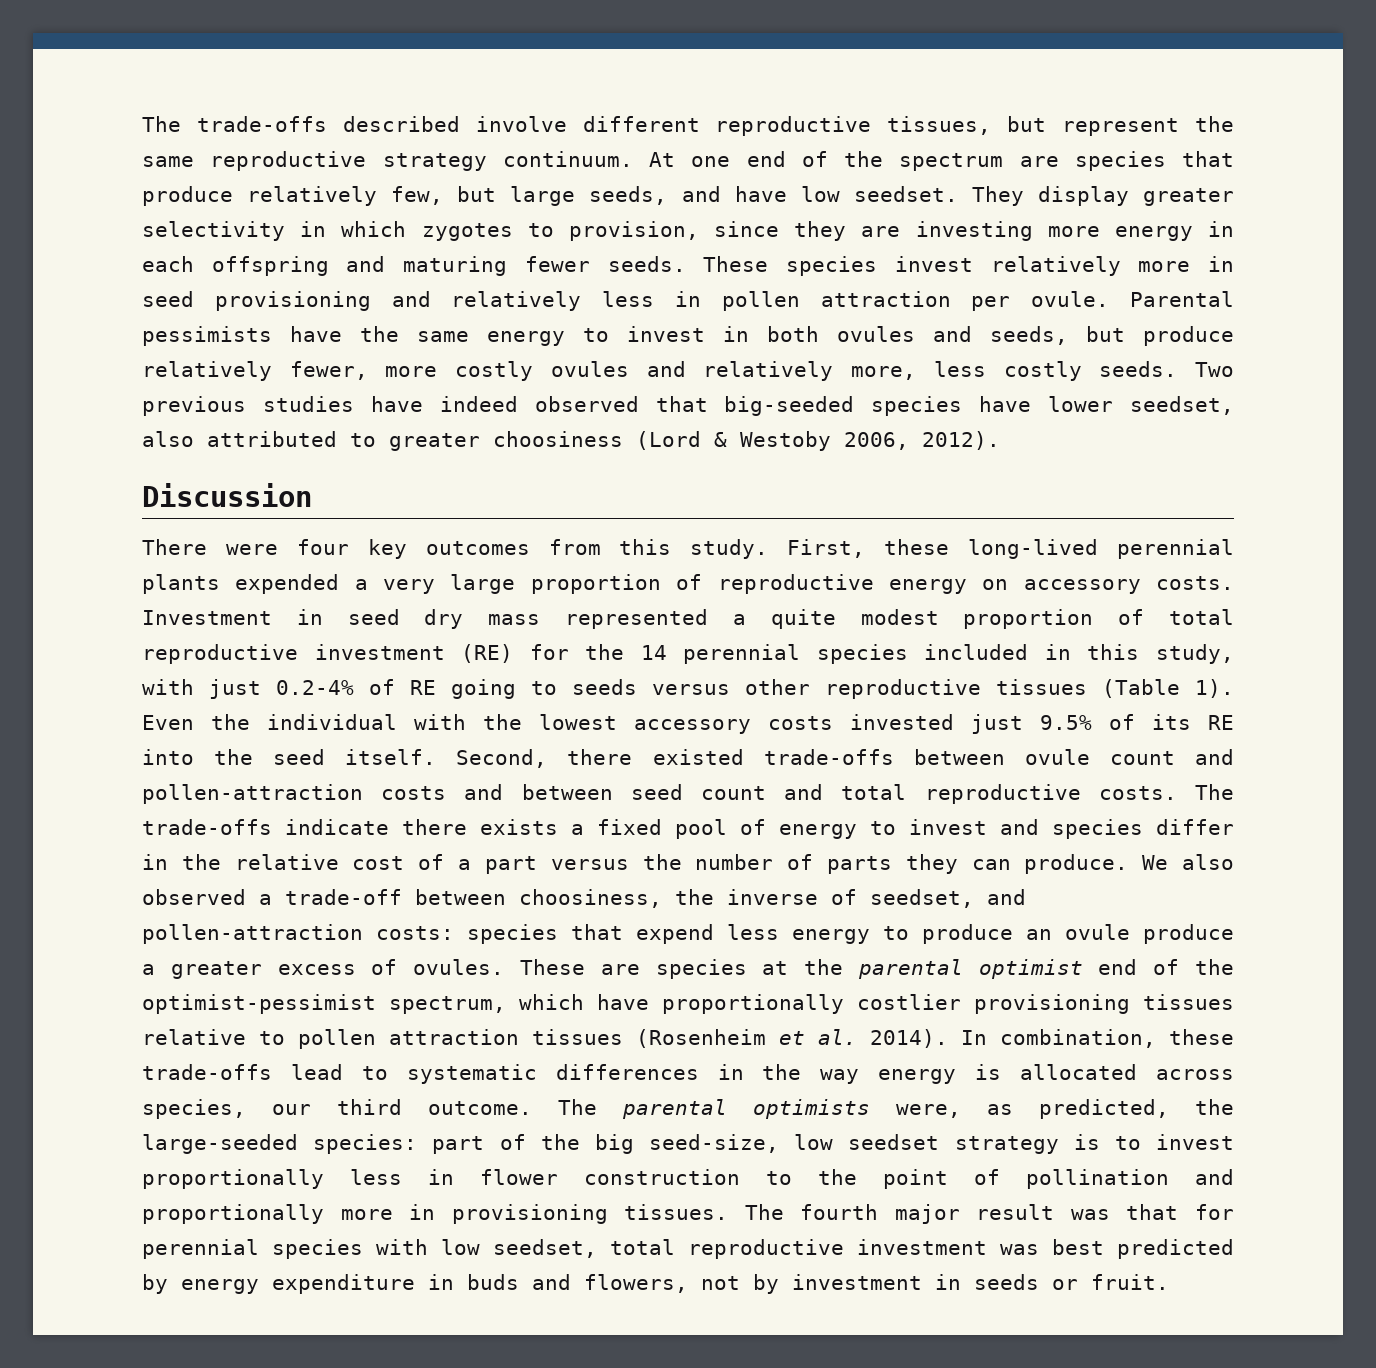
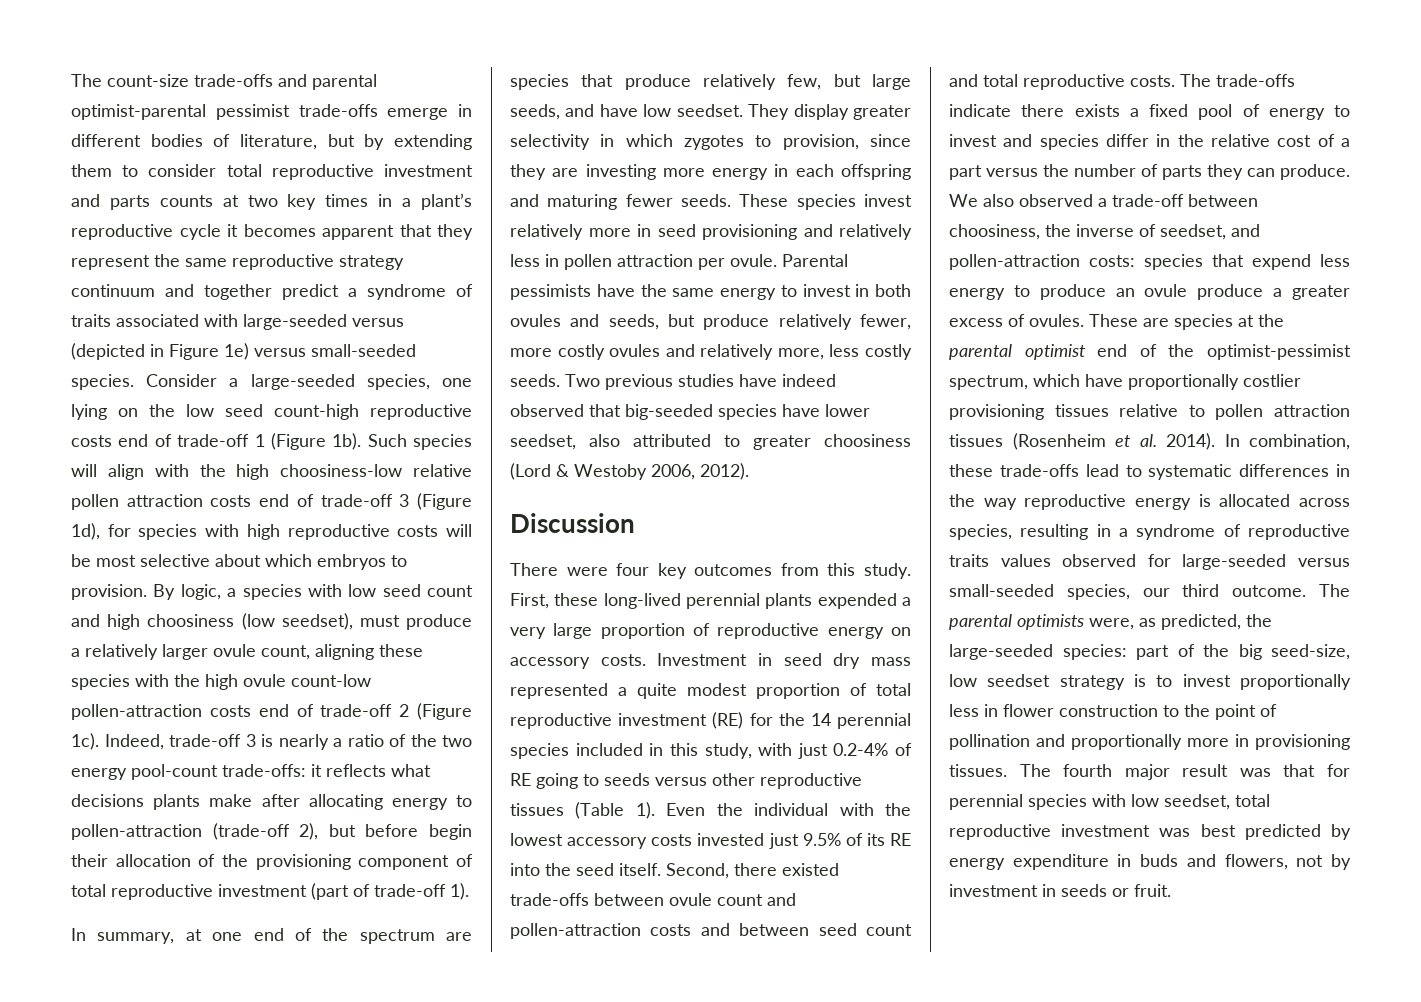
[142,116,1047,136] The trade-offs described involve different reproductive tissues, but -> [71,74,377,90] [71,104,472,120] [71,134,473,150] [71,164,473,180] [71,193,473,210] [71,224,473,240] The count-size trade-offs and parental optimist-parental pessimist trade-offs emerge in different bodies of literature, but by extending them to consider total reproductive investment and parts counts at two key times in a plant’s reproductive cycle it becomes apparent that they
[502,151,675,167] continuum. At -> [71,284,473,300] [71,314,404,330] [71,343,416,360] [71,374,472,390] [71,404,472,420] [71,433,472,450] [71,464,472,480] [71,493,473,510] [71,523,472,540] [71,554,407,570] [71,584,473,600] [71,613,472,630] [71,644,423,660] [71,674,371,690] [71,703,472,720] [71,733,472,750] [71,764,431,780] [71,794,472,810] [71,823,473,840] [71,854,473,870] [71,883,469,900] [71,928,202,944] continuum and together predict a syndrome of traits associated with large-seeded versus (depicted in Figure 1e) versus small-seeded species. Consider a large-seeded species, one lying on the low seed count-high reproductive costs end of trade-off 1 (Figure 1b). Such species will align with the high choosiness-low relative pollen attraction costs end of trade-off 3 (Figure 1d), for species with high reproductive costs will be most selective about which embryos to provision. By logic, a species with low seed count and high choosiness (low seedset), must produce a relatively larger ovule count, aligning these species with the high ovule count-low pollen-attraction costs end of trade-off 2 (Figure 1c). Indeed, trade-off 3 is nearly a ratio of the two energy pool-count trade-offs: it reflects what decisions plants make after allocating energy to pollen-attraction (trade-off 2), but before begin their allocation of the provisioning component of total reproductive investment (part of trade-off 1). // In summary, at
(860, 1076) none -> [1024,494,1127,510] reproductive
(246, 1109) none -> [1020,524,1350,540] [949,554,1350,570] [949,584,1130,600] resulting in a syndrome of reproductive traits values observed for large-seeded versus small-seeded species,

